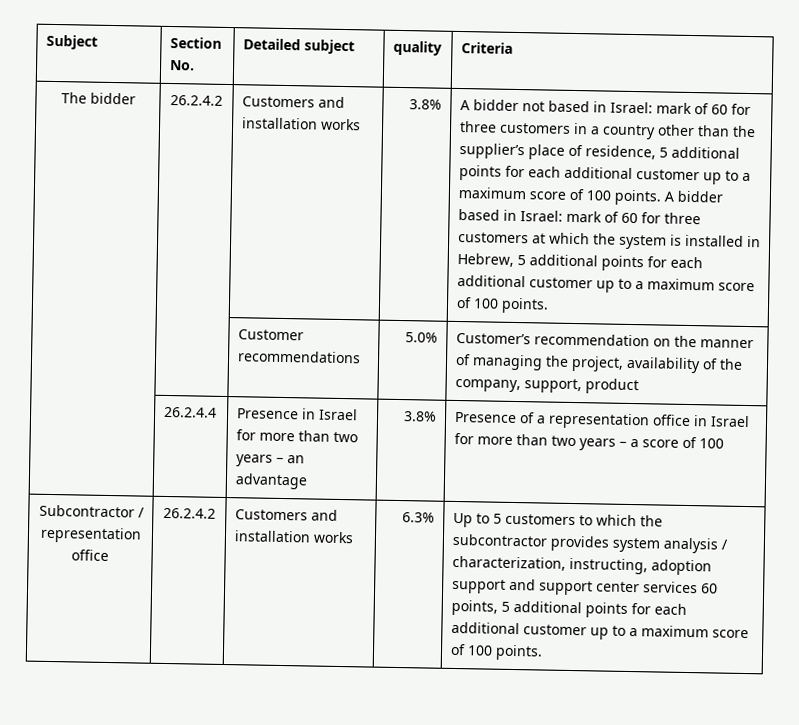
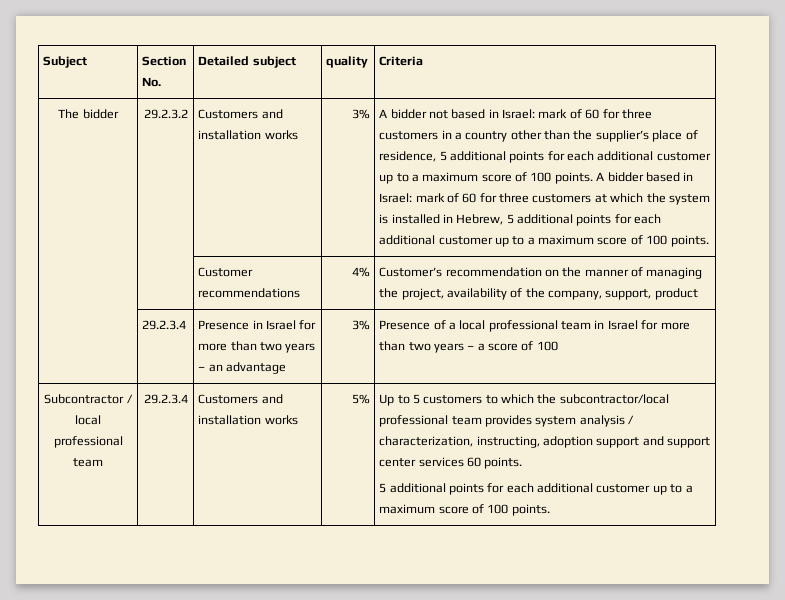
[170,95,223,106] [241,96,345,109] [241,117,361,131] [409,99,443,110] 26.2.4.2 | Customers and installation works | 3.8% -> [143,109,188,119] [198,109,283,119] [198,130,298,140] [351,109,370,119] 29.2.3.2 | Customers and installation works | 3%
[405,332,439,343] 5.0% -> [351,267,370,277] 4%
[163,406,217,418] 26.2.4.4 -> [142,320,187,330] 29.2.3.4
[403,411,438,422] 3.8% -> [351,320,370,330] 3%
[547,412,691,430] representation office -> [459,320,592,332] local professional team
[39,526,142,544] [71,549,109,562] [163,507,216,519] [234,509,338,521] [233,530,354,544] [402,512,436,523] representation office | 26.2.4.2 | Customers and installation works | 6.3% -> [75,415,101,425] [53,436,123,448] [73,458,103,467] [143,394,188,404] [198,394,283,404] [198,415,298,425] [351,394,370,404] local professional team | 29.2.3.4 | Customers and installation works | 5%
[451,533,548,547] subcontractor -> [559,394,669,404] [379,415,482,427] subcontractor/local professional team
[450,599,498,616] points, -> [484,457,523,469] points. //

